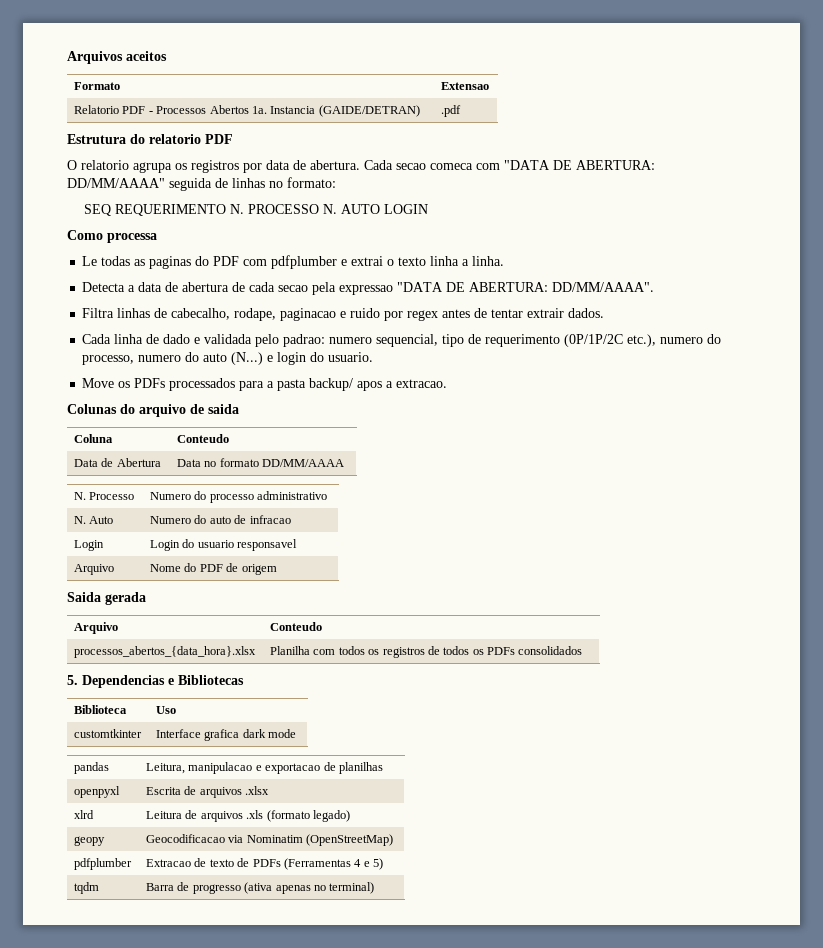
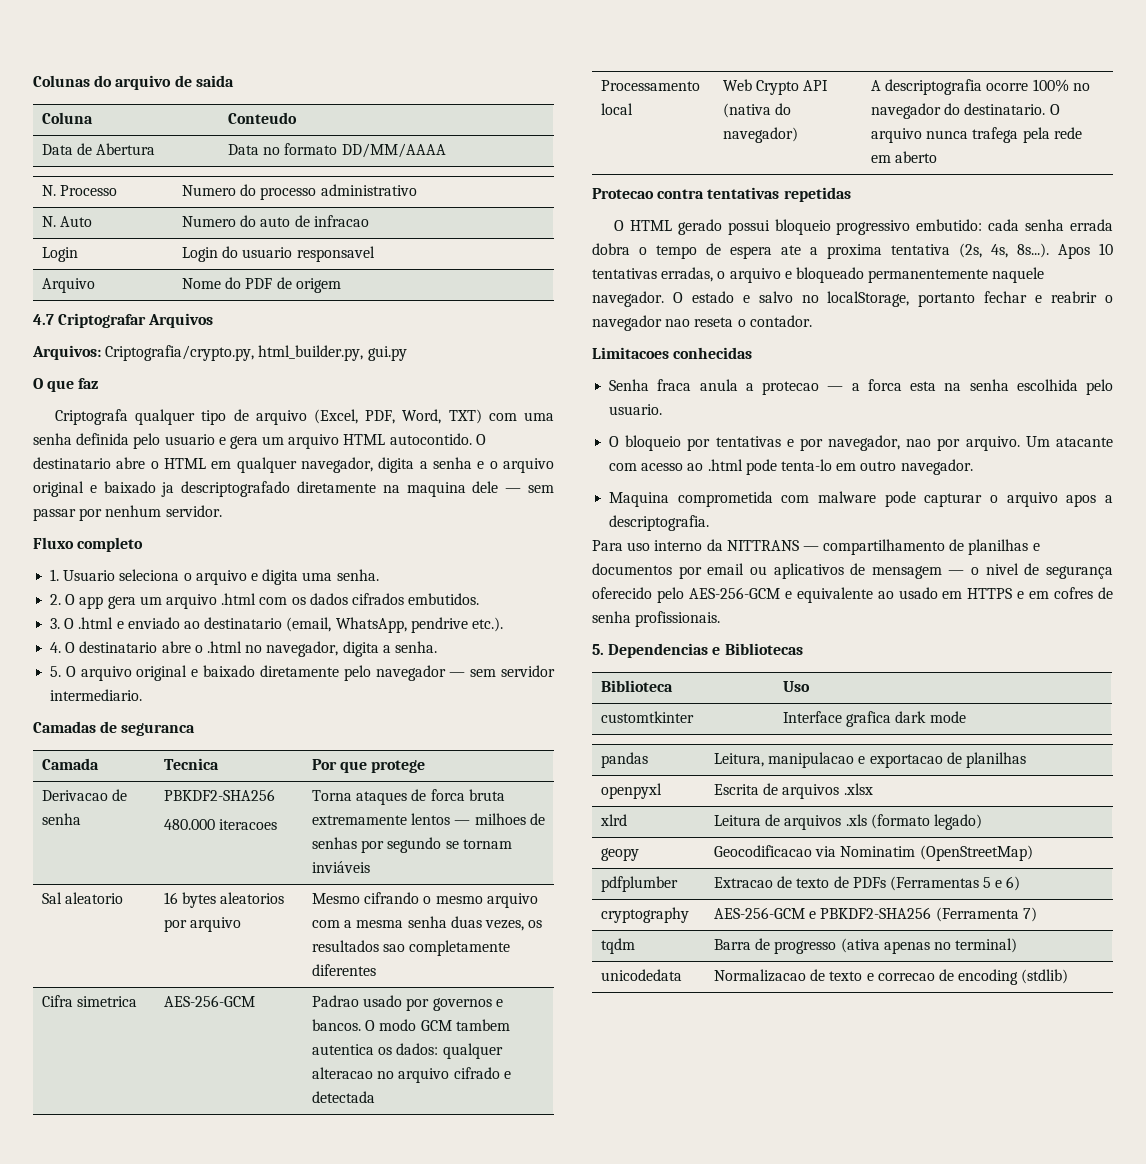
[67,51,167,64] [74,82,121,90] [441,82,490,90] [74,105,420,117] [441,105,462,117] [67,134,233,144] [67,160,655,173] [67,177,336,191] [83,204,428,216] [67,230,157,243] [82,255,505,269] [82,282,655,295] [82,308,605,321] [82,334,722,347] [82,352,374,365] [82,378,448,391] Arquivos aceitos // Formato | Extensao // Relatorio PDF - Processos Abertos 1a. Instancia (GAIDE/DETRAN) | .pdf // Estrutura do relatorio PDF // O relatorio agrupa os registros por data de abertura. Cada secao comeca com "DATA DE ABERTURA: DD/MM/AAAA" seguida de linhas no formato: // SEQ REQUERIMENTO N. PROCESSO N. AUTO LOGIN // Como processa // Le todas as paginas do PDF com pdfplumber e extrai o texto linha a linha. // Detecta a data de abertura de cada secao pela expressao "DATA DE ABERTURA: DD/MM/AAAA". // Filtra linhas de cabecalho, rodape, paginacao e ruido por regex antes de tentar extrair dados. // Cada linha de dado e validada pelo padrao: numero sequencial, tipo de requerimento (0P/1P/2C etc.), numero do processo, numero do auto (N...) e login do usuario. // Move os PDFs processados para a pasta backup/ apos a extracao. // -> (33, 81) none
[67,592,146,605] [74,622,119,634] [270,622,323,631] [74,646,257,658] [270,646,583,658] Saida gerada // Arquivo | Conteudo // processos_abertos_{data_hora}.xlsx | Planilha com todos os registros de todos os PDFs consolidados -> [33,313,214,328] [32,345,407,361] [33,378,99,392] [54,409,554,425] [33,433,486,449] [33,457,554,473] [33,481,555,497] [33,505,222,521] [33,537,144,552] [50,569,379,585] [50,593,480,609] [50,617,503,633] [50,641,437,657] [50,665,555,681] [50,689,143,701] [33,721,196,736] [41,758,99,770] [163,758,219,770] [311,759,426,773] [41,789,128,801] [41,813,81,825] [163,789,275,801] [163,819,278,830] [311,789,505,805] [311,813,545,825] [311,837,512,853] [311,861,370,873] [41,892,124,904] [163,892,285,908] [163,917,242,932] [311,892,538,908] [311,916,543,931] [311,940,511,956] [311,964,376,976] [41,995,138,1007] [163,995,255,1007] [311,995,503,1011] [311,1019,510,1031] [311,1043,503,1059] [311,1067,511,1083] [311,1091,375,1103] [600,80,700,91] [600,103,633,115] [722,79,829,95] [722,103,792,118] [722,127,798,143] [870,79,1090,95] [870,103,1060,119] [870,127,1082,143] [870,151,938,163] [592,187,851,202] [613,219,1113,235] [592,243,1113,259] [592,267,1045,283] [592,291,1113,307] [592,315,812,331] [592,347,753,359] [609,379,1113,395] [609,404,663,415] [609,435,1113,451] [609,459,973,475] [609,491,1113,507] [609,515,710,531] [592,539,1040,555] [592,563,1113,579] [592,587,1113,603] [592,611,721,627] 4.7 Criptografar Arquivos // Arquivos: Criptografia/crypto.py, html_builder.py, gui.py // O que faz // Criptografa qualquer tipo de arquivo (Excel, PDF, Word, TXT) com uma senha definida pelo usuario e gera um arquivo HTML autocontido. O destinatario abre o HTML em qualquer navegador, digita a senha e o arquivo original e baixado ja descriptografado diretamente na maquina dele — sem passar por nenhum servidor. // Fluxo completo // 1. Usuario seleciona o arquivo e digita uma senha. // 2. O app gera um arquivo .html com os dados cifrados embutidos. // 3. O .html e enviado ao destinatario (email, WhatsApp, pendrive etc.). // 4. O destinatario abre o .html no navegador, digita a senha. // 5. O arquivo original e baixado diretamente pelo navegador — sem servidor intermediario. // Camadas de seguranca // Camada | Tecnica | Por que protege // Derivacao de senha | PBKDF2-SHA256 // 480.000 iteracoes | Torna ataques de forca bruta extremamente lentos — milhoes de senhas por segundo se tornam inviáveis // Sal aleatorio | 16 bytes aleatorios por arquivo | Mesmo cifrando o mesmo arquivo com a mesma senha duas vezes, os resultados sao completamente diferentes // Cifra simetrica | AES-256-GCM | Padrao usado por governos e bancos. O modo GCM tambem autentica os dados: qualquer alteracao no arquivo cifrado e detectada // Processamento local | Web Crypto API (nativa do navegador) | A descriptografia ocorre 100% no navegador do destinatario. O arquivo nunca trafega pela rede em aberto // Protecao contra tentativas repetidas // O HTML gerado possui bloqueio progressivo embutido: cada senha errada dobra o tempo de espera ate a proxima tentativa (2s, 4s, 8s...). Apos 10 tentativas erradas, o arquivo e bloqueado permanentemente naquele navegador. O estado e salvo no localStorage, portanto fechar e reabrir o navegador nao reseta o contador. // Limitacoes conhecidas // Senha fraca anula a protecao — a forca esta na senha escolhida pelo usuario. // O bloqueio por tentativas e por navegador, nao por arquivo. Um atacante com acesso ao .html pode tenta-lo em outro navegador. // Maquina comprometida com malware pode capturar o arquivo apos a descriptografia. // Para uso interno da NITTRANS — compartilhamento de planilhas e documentos por email ou aplicativos de mensagem — o nivel de segurança oferecido pelo AES-256-GCM e equivalente ao usado em HTTPS e em cofres de senha profissionais.
[354,858,384,870] 4 e 5) -> [983,876,1021,891] [600,907,689,923] [713,907,1037,922] 5 e 6) // cryptography | AES-256-GCM e PBKDF2-SHA256 (Ferramenta 7)
(375, 888) none -> [600,969,682,981] [713,969,1069,985] // unicodedata | Normalizacao de texto e correcao de encoding (stdlib)

